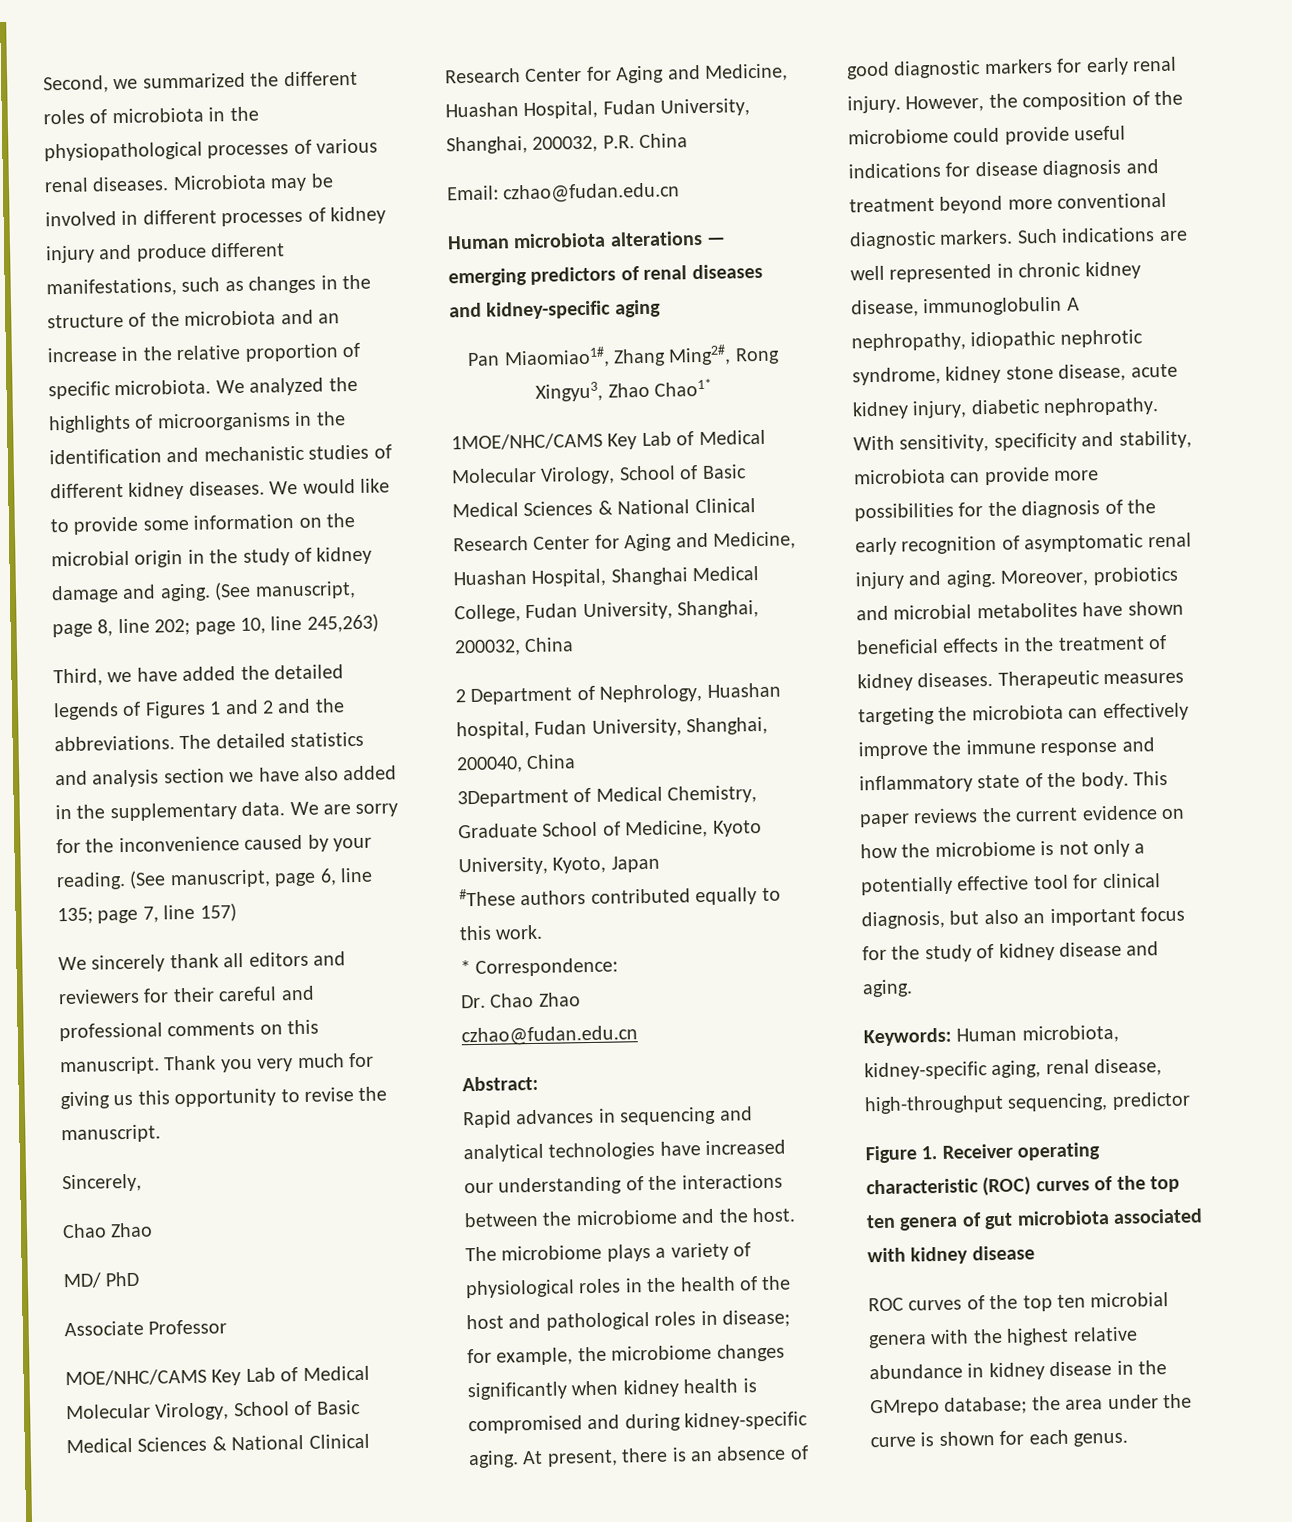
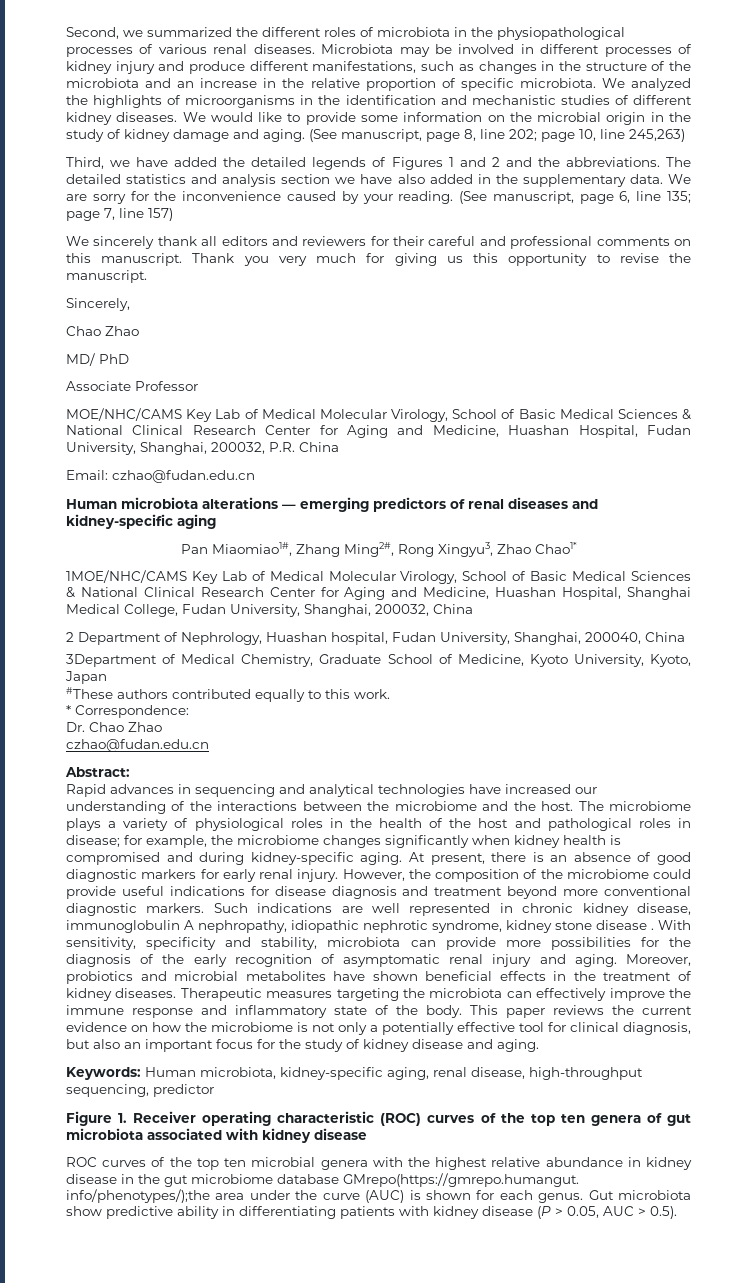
[1058,363,1178,382] [852,397,1160,420] disease, acute kidney injury, diabetic nephropathy. -> [596,920,654,930] disease .
[870,1395,1061,1417] GMrepo database; the -> [164,1173,579,1187] [66,1189,210,1203] gut microbiome database GMrepo(https://gmrepo.humangut. info/phenotypes/);the
(916, 1442) none -> [365,1190,405,1203] (AUC)
(1128, 1439) none -> [588,1190,691,1200] [66,1206,677,1219] Gut microbiota show predictive ability in differentiating patients with kidney disease (P > 0.05, AUC > 0.5).

